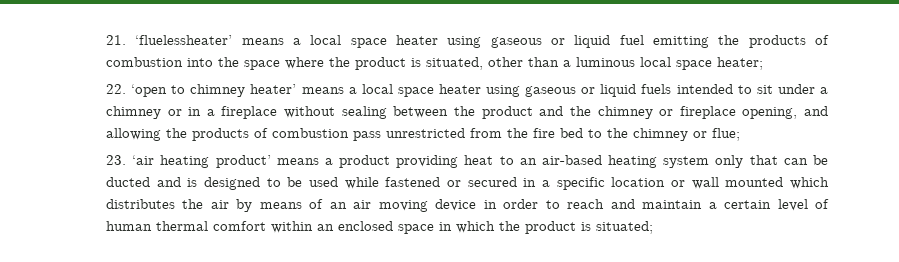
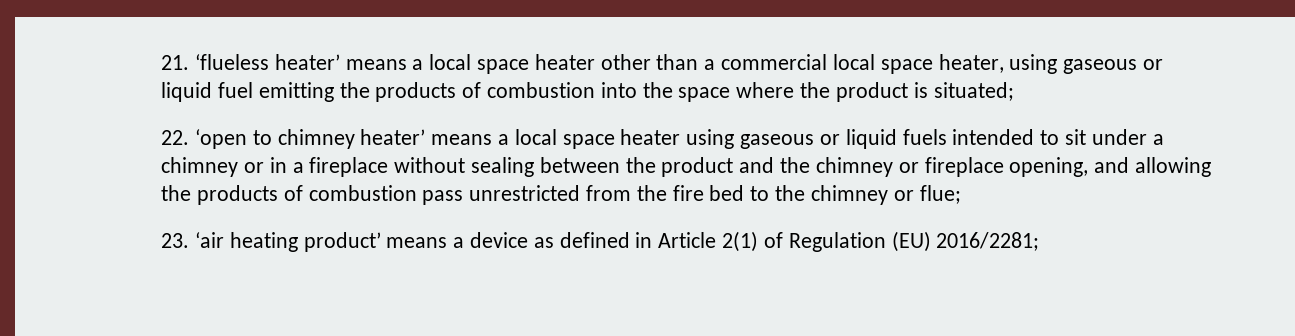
[135,35,438,48] ‘fluelessheater’ means a local space heater -> [195,54,1004,74] ‘flueless heater’ means a local space heater other than a commercial local space heater,
[425,57,763,70] situated, other than a luminous local space heater; -> [933,82,1014,101] situated;
[339,155,829,168] [105,177,830,190] [105,199,829,212] [105,221,653,234] product providing heat to an air-based heating system only that can be ducted and is designed to be used while fastened or secured in a specific location or wall mounted which distributes the air by means of an air moving device in order to reach and maintain a certain level of human thermal comfort within an enclosed space in which the product is situated; -> [470,231,1040,252] device as defined in Article 2(1) of Regulation (EU) 2016/2281;

